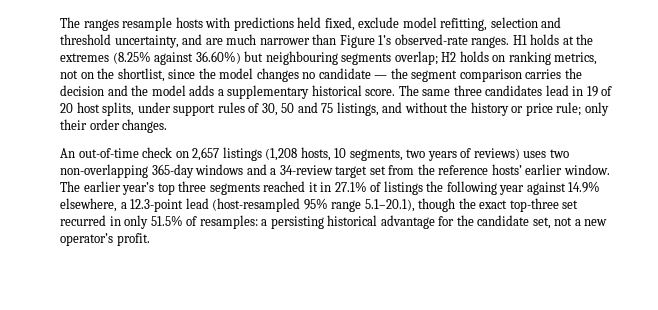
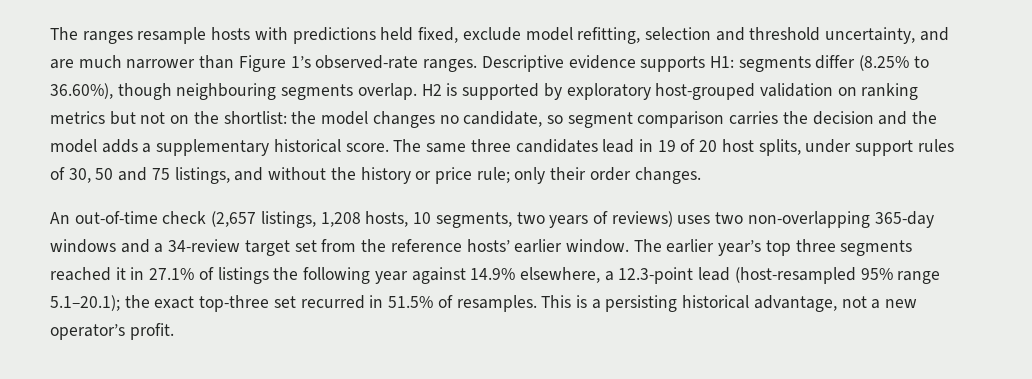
[512,34,594,45] [60,51,598,65] H1 holds at the extremes (8.25% against 36.60%) but neighbouring segments overlap; H2 holds on ranking metrics, -> [481,55,929,72] [50,83,919,100] [50,111,136,125] Descriptive evidence supports H1: segments differ (8.25% to 36.60%), though neighbouring segments overlap. H2 is supported by exploratory host-grouped validation on ranking metrics but
[117,68,196,82] shortlist, since -> [223,111,287,124] shortlist:
[318,68,408,79] candidate — the -> [463,111,563,127] candidate, so
[175,147,298,161] on 2,657 listings (1,208 -> [211,211,361,228] (2,657 listings, 1,208
[364,198,456,212] 5.1–20.1), though -> [50,295,120,311] 5.1–20.1);
[124,215,149,229] only -> (384, 301) none
[199,215,551,229] resamples: a persisting historical advantage for the candidate set, -> [456,295,837,312] resamples. This is a persisting historical advantage,

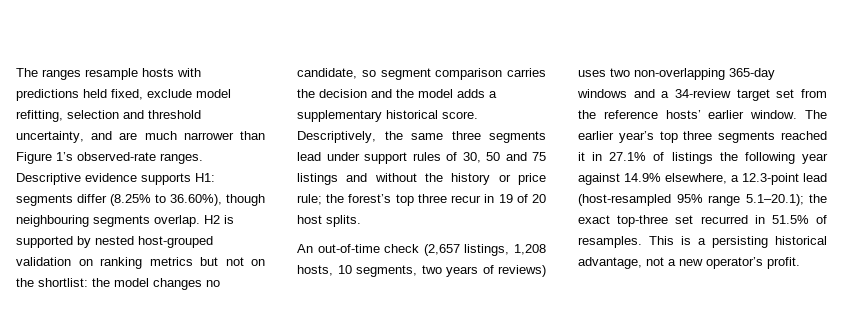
[566,83,651,100] exploratory -> [95,236,134,245] nested
[393,139,801,156] The same three candidates lead in 19 of 20 host splits, -> [297,131,546,143] [297,152,321,161] Descriptively, the same three segments lead
[174,167,230,184] listings, -> [297,173,338,185] listings
[514,167,701,184] only their order changes. -> [326,194,546,206] [297,215,361,227] the forest’s top three recur in 19 of 20 host splits.

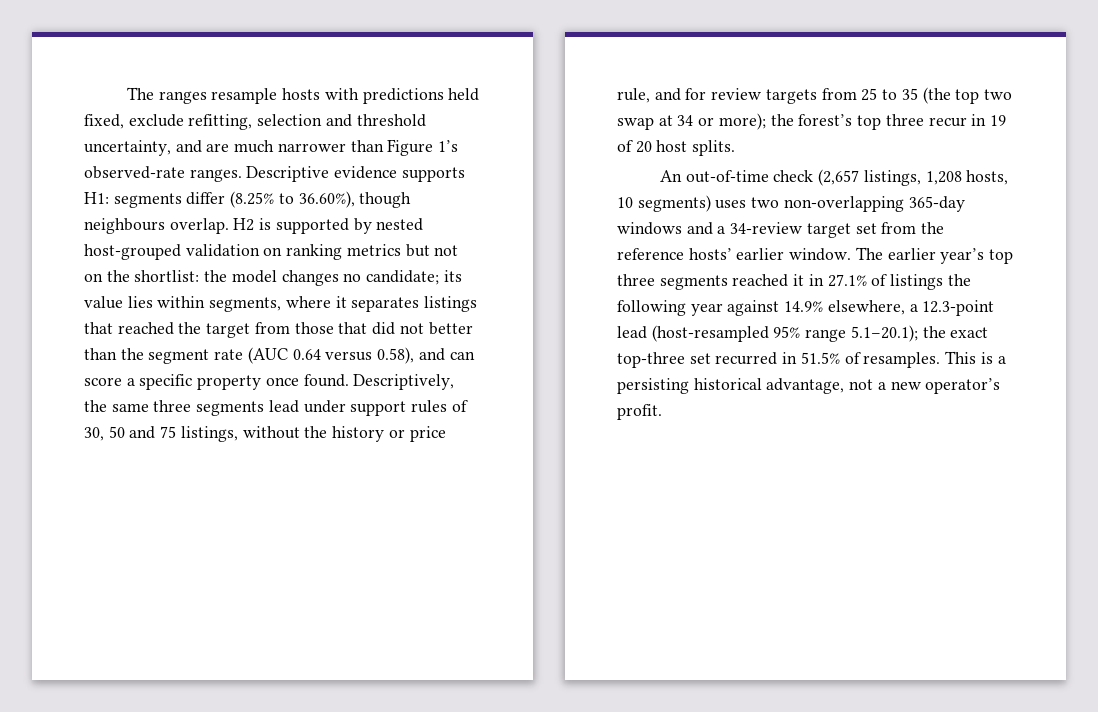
[196,89,231,98] model -> (184, 120) none
[16,215,150,227] neighbouring segments -> [84,218,165,234] neighbours
[297,68,546,80] [297,89,497,98] [297,110,478,122] candidate, so segment comparison carries the decision and the model adds a supplementary historical score. -> [366,270,462,285] [84,296,478,312] [84,322,473,338] [84,347,475,364] [84,374,349,390] candidate; its value lies within segments, where it separates listings that reached the target from those that did not better than the segment rate (AUC 0.64 versus 0.58), and can score a specific property once found.
[297,173,368,185] listings and -> [180,426,238,442] listings,
[297,194,322,205] rule; -> [617,87,1012,104] [617,113,766,130] rule, and for review targets from 25 to 35 (the top two swap at 34 or more);
[356,265,546,277] segments, two years of reviews) -> [637,195,711,212] segments)

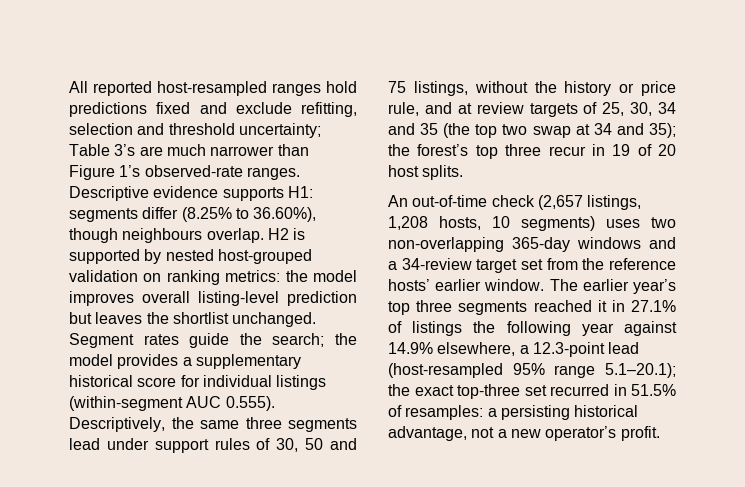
[127,87,480,104] [84,114,124,129] The ranges resample hosts with predictions held fixed, -> [69,81,357,96] [69,102,227,117] All reported host-resampled ranges hold predictions fixed and
[84,140,202,156] uncertainty, and -> [238,123,321,138] [69,144,136,156] uncertainty; Table 3’s
[346,244,459,257] [84,270,462,286] [84,296,478,312] [84,322,473,338] [84,347,475,364] [84,374,349,390] metrics but not on the shortlist: the model changes no candidate; its value lies within segments, where it separates listings that reached the target from those that did not better than the segment rate (AUC 0.64 versus 0.58), and can score a specific property once found. -> [225,270,357,282] [69,291,357,306] [69,312,317,327] [69,333,357,348] [69,354,301,369] [69,375,327,390] [69,396,275,411] metrics: the model improves overall listing-level prediction but leaves the shortlist unchanged. Segment rates guide the search; the model provides a supplementary historical score for individual listings (within-segment AUC 0.555).
[685,88,707,100] for -> [457,103,472,114] at
[821,88,898,101] from 25 to -> [583,102,676,116] [388,123,415,135] of 25, 30, 34 and
[698,113,766,130] or more); -> [616,123,676,138] and 35);
[863,351,993,368] resamples. This is -> [405,405,484,420] resamples:

